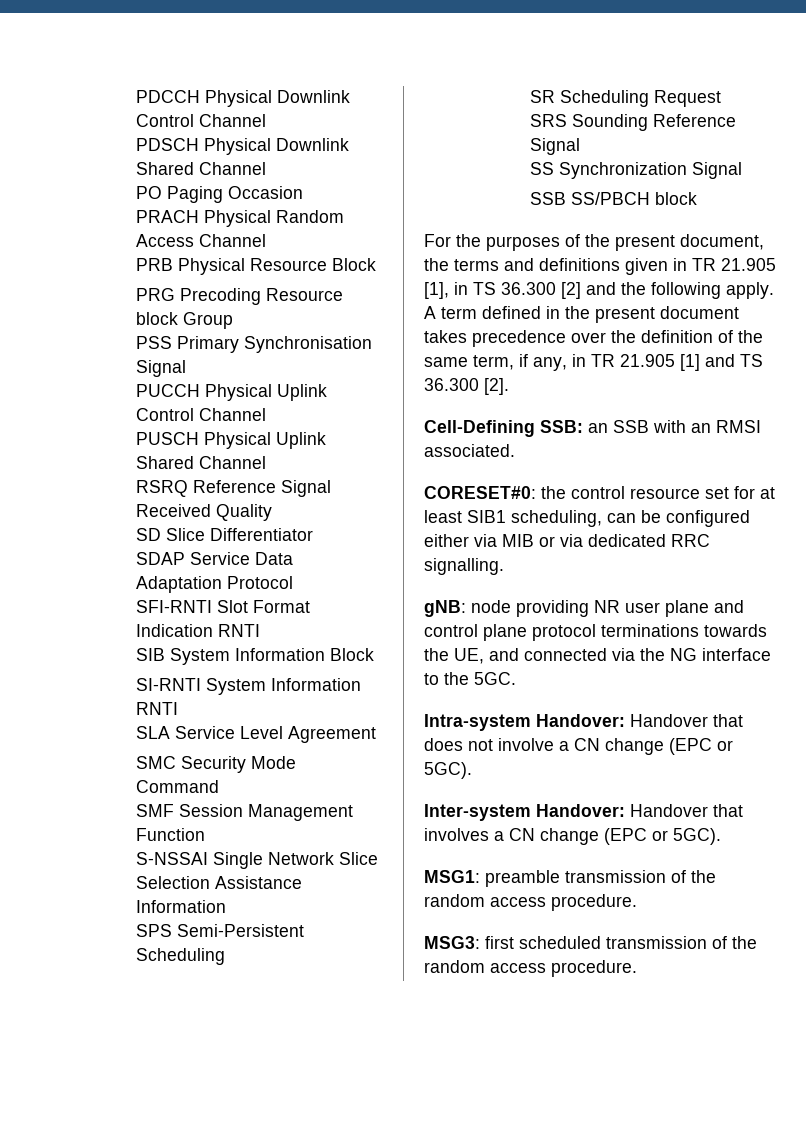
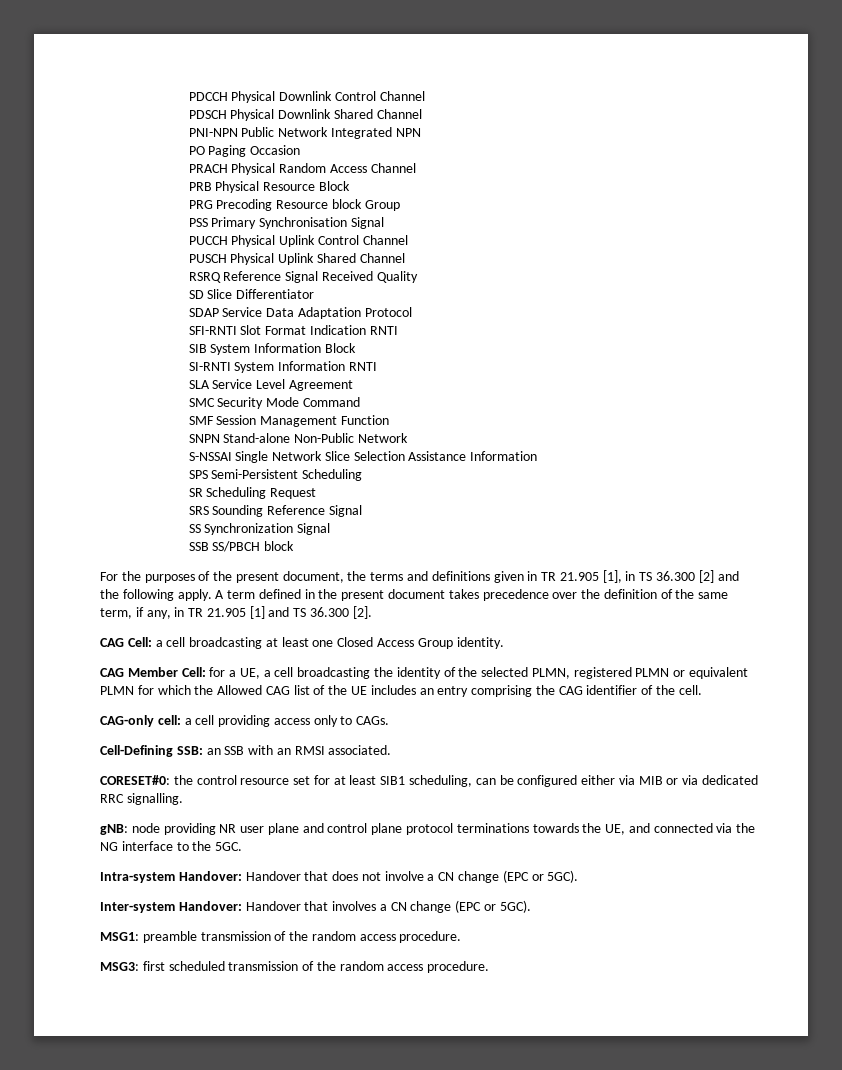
(266, 168) none -> [188,127,421,139] // PNI-NPN Public Network Integrated NPN
(205, 834) none -> [188,433,408,443] // SNPN Stand-alone Non-Public Network
(509, 386) none -> [100,637,504,649] [100,667,749,679] [100,685,702,697] [100,715,390,727] // CAG Cell: a cell broadcasting at least one Closed Access Group identity. // CAG Member Cell: for a UE, a cell broadcasting the identity of the selected PLMN, registered PLMN or equivalent PLMN for which the Allowed CAG list of the UE includes an entry comprising the CAG identifier of the cell. // CAG-only cell: a cell providing access only to CAGs.

